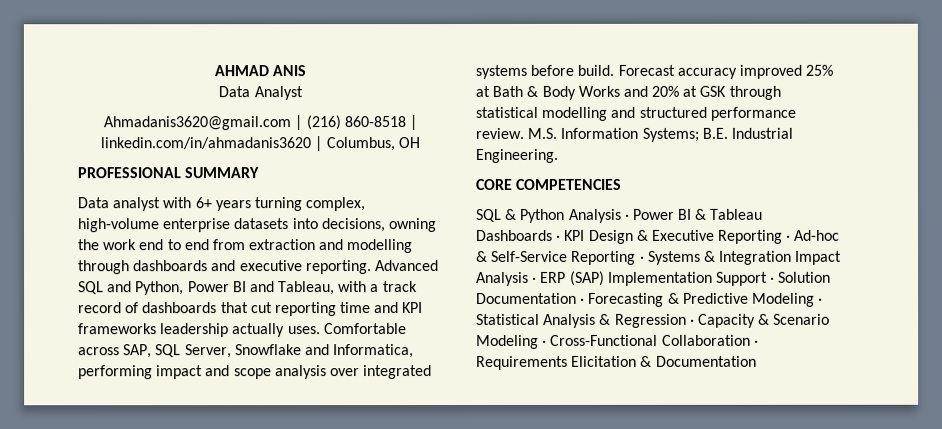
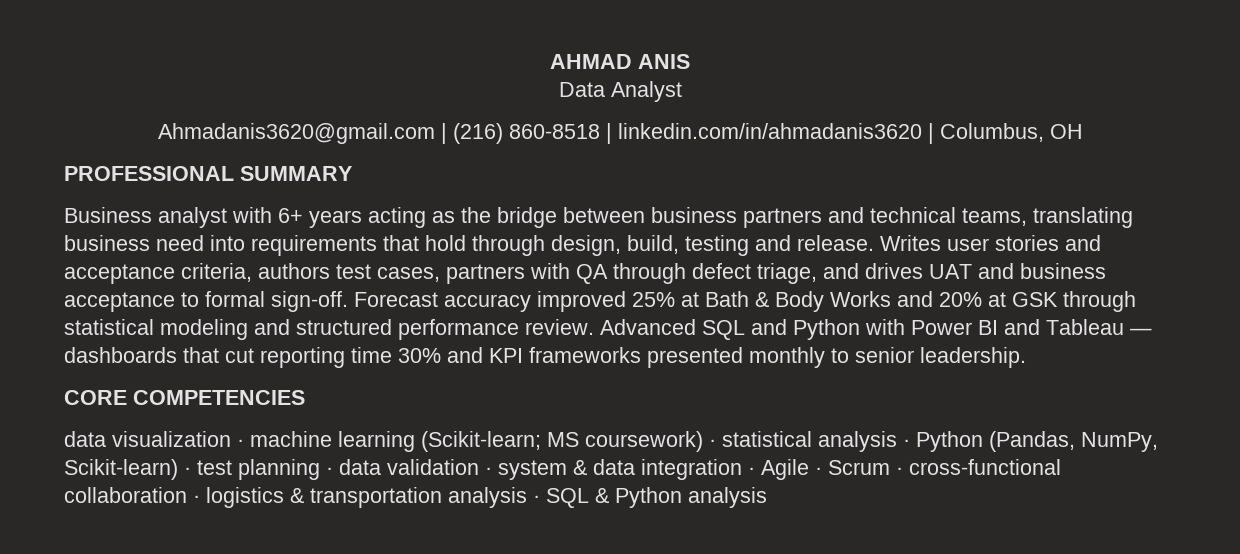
[77,197,109,209] Data -> [64,207,152,223] Business
[253,197,366,212] [78,218,437,233] [78,239,414,254] [78,260,439,275] [78,281,418,296] [78,302,424,317] [78,323,407,338] [78,344,415,359] [78,365,433,380] [475,64,615,79] turning complex, high-volume enterprise datasets into decisions, owning the work end to end from extraction and modelling through dashboards and executive reporting. Advanced SQL and Python, Power BI and Tableau, with a track record of dashboards that cut reporting time and KPI frameworks leadership actually uses. Comfortable across SAP, SQL Server, Snowflake and Informatica, performing impact and scope analysis over integrated systems before build. -> [368,207,1133,228] [64,235,1101,256] [64,263,1106,284] [64,291,348,312] acting as the bridge between business partners and technical teams, translating business need into requirements that hold through design, build, testing and release. Writes user stories and acceptance criteria, authors test cases, partners with QA through defect triage, and drives UAT and business acceptance to formal sign-off.
[541,106,608,121] modelling -> [160,319,248,340] modeling
[527,127,793,142] [475,148,558,163] [475,178,622,190] [475,208,764,223] [476,229,841,244] [476,250,843,265] [476,270,832,286] [476,292,824,307] [476,313,831,328] [476,334,759,349] [476,355,757,370] M.S. Information Systems; B.E. Industrial Engineering. // CORE COMPETENCIES // SQL & Python Analysis · Power BI & Tableau Dashboards · KPI Design & Executive Reporting · Ad-hoc & Self-Service Reporting · Systems & Integration Impact Analysis · ERP (SAP) Implementation Support · Solution Documentation · Forecasting & Predictive Modeling · Statistical Analysis & Regression · Capacity & Scenario Modeling · Cross-Functional Collaboration · Requirements Elicitation & Documentation -> [600,319,1152,340] [64,347,1026,368] [64,390,305,405] [64,431,1158,452] [64,459,1061,480] [64,487,767,508] Advanced SQL and Python with Power BI and Tableau — dashboards that cut reporting time 30% and KPI frameworks presented monthly to senior leadership. // CORE COMPETENCIES // data visualization · machine learning (Scikit-learn; MS coursework) · statistical analysis · Python (Pandas, NumPy, Scikit-learn) · test planning · data validation · system & data integration · Agile · Scrum · cross-functional collaboration · logistics & transportation analysis · SQL & Python analysis

